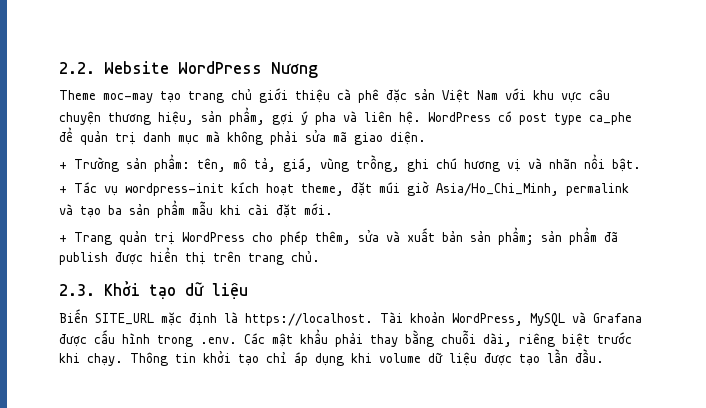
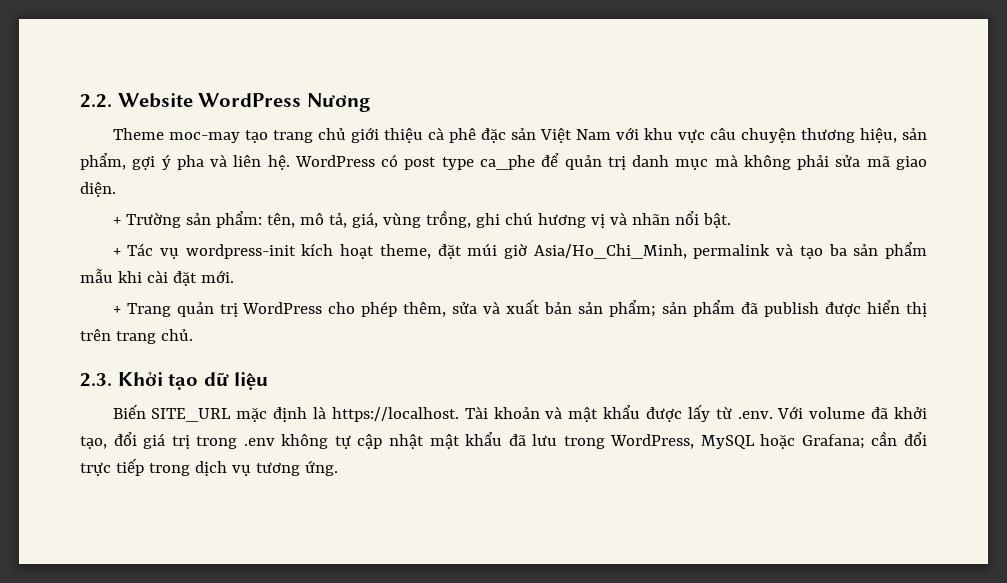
[452,312,642,327] [59,329,632,347] [59,349,604,366] WordPress, MySQL và Grafana được cấu hình trong .env. Các mật khẩu phải thay bằng chuỗi dài, riêng biệt trước khi chạy. Thông tin khởi tạo chỉ áp dụng khi volume dữ liệu được tạo lần đầu. -> [545,404,928,422] [80,431,927,449] [80,458,338,476] và mật khẩu được lấy từ .env. Với volume đã khởi tạo, đổi giá trị trong .env không tự cập nhật mật khẩu đã lưu trong WordPress, MySQL hoặc Grafana; cần đổi trực tiếp trong dịch vụ tương ứng.

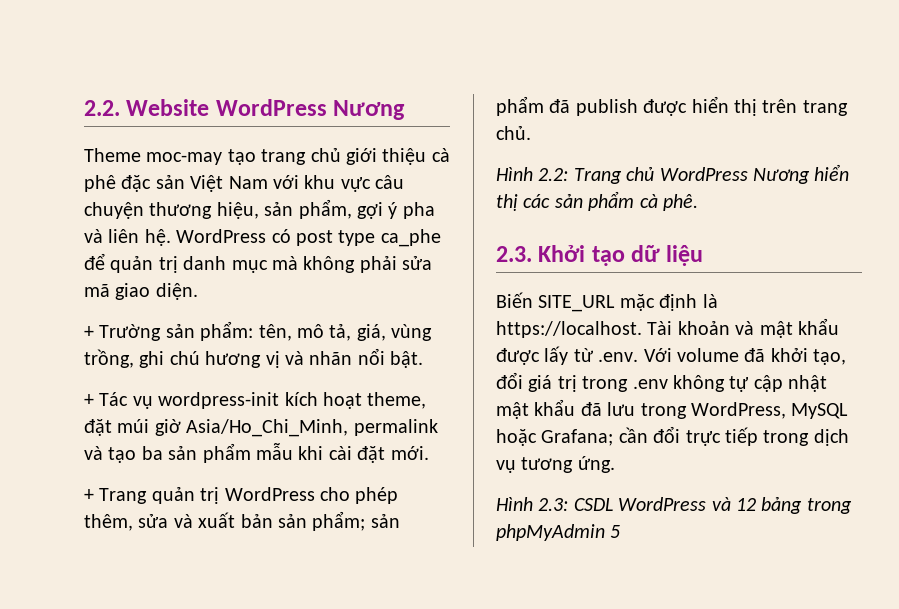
(193, 335) none -> [496,164,850,184] [496,191,698,211] // Hình 2.2: Trang chủ WordPress Nương hiển thị các sản phẩm cà phê.
(338, 468) none -> [496,497,852,514] [496,524,621,541] // Hình 2.3: CSDL WordPress và 12 bảng trong phpMyAdmin 5

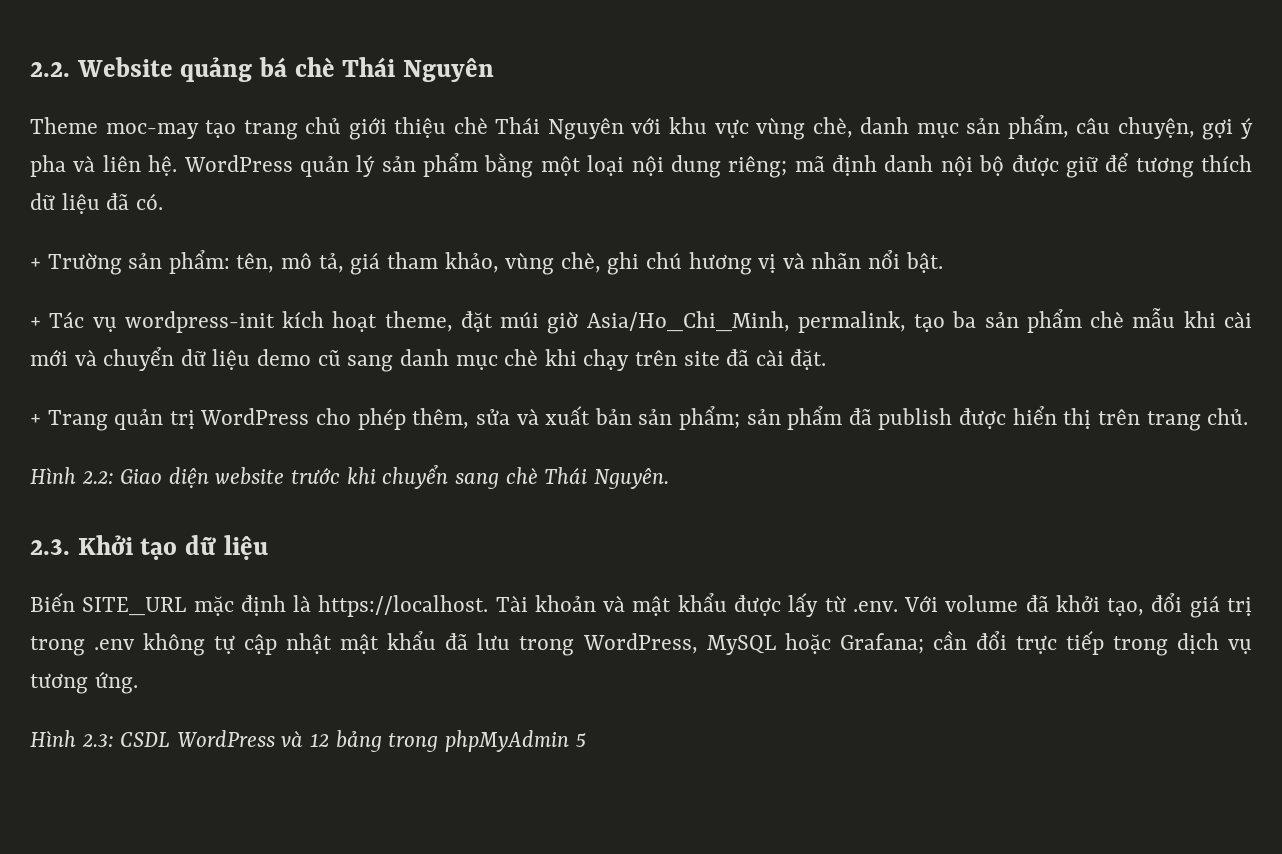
[215,99,406,120] WordPress Nương -> [180,57,495,82] quảng bá chè Thái Nguyên
[431,148,450,162] [84,175,405,192] [84,199,352,219] cà phê đặc sản Việt Nam với khu vực câu chuyện thương hiệu, sản phẩm, -> [453,115,1195,140] chè Thái Nguyên với khu vực vùng chè, danh mục sản phẩm, câu chuyện,
[271,229,441,247] [84,253,433,273] [84,283,198,300] có post type ca_phe để quản trị danh mục mà không phải sửa mã giao diện. -> [299,153,1252,178] [30,193,163,214] quản lý sản phẩm bằng một loại nội dung riêng; mã định danh nội bộ được giữ để tương thích dữ liệu đã có.
[356,324,433,341] [84,349,134,368] giá, vùng trồng, -> [350,252,601,275] giá tham khảo, vùng chè,
[353,419,438,436] [84,446,103,460] permalink và -> [797,311,906,333] permalink,
(251, 453) none -> [1090,311,1125,328] chè
[357,446,429,463] đặt mới. -> [30,347,827,372] mới và chuyển dữ liệu demo cũ sang danh mục chè khi chạy trên site đã cài đặt.
[573,164,850,184] [496,191,698,211] Trang chủ WordPress Nương hiển thị các sản phẩm cà phê. -> [120,465,669,489] Giao diện website trước khi chuyển sang chè Thái Nguyên.

